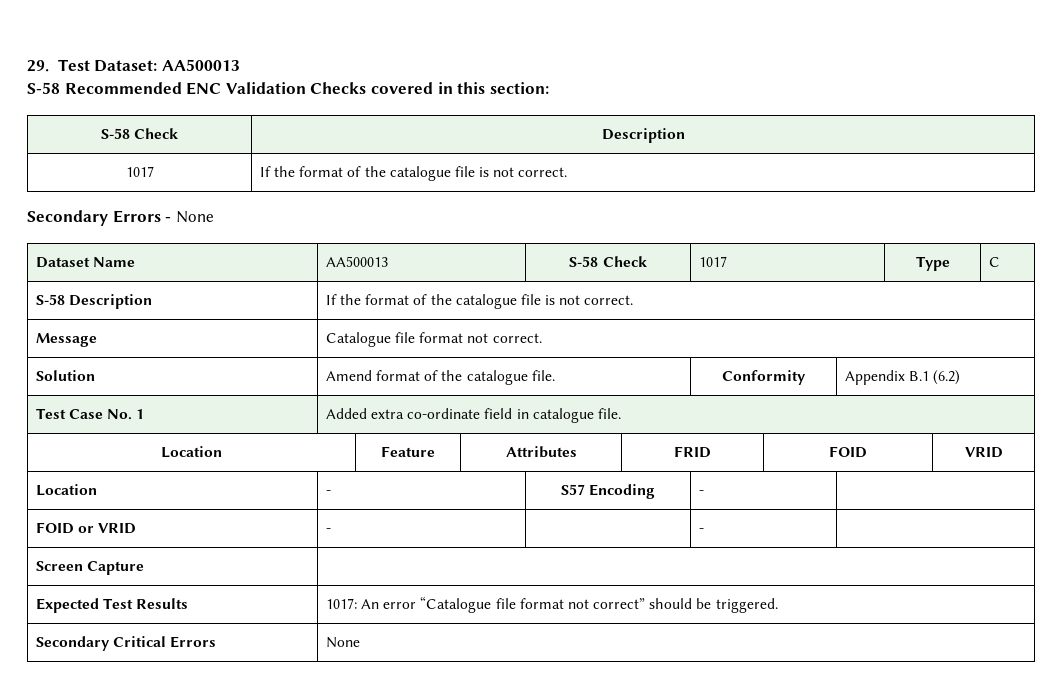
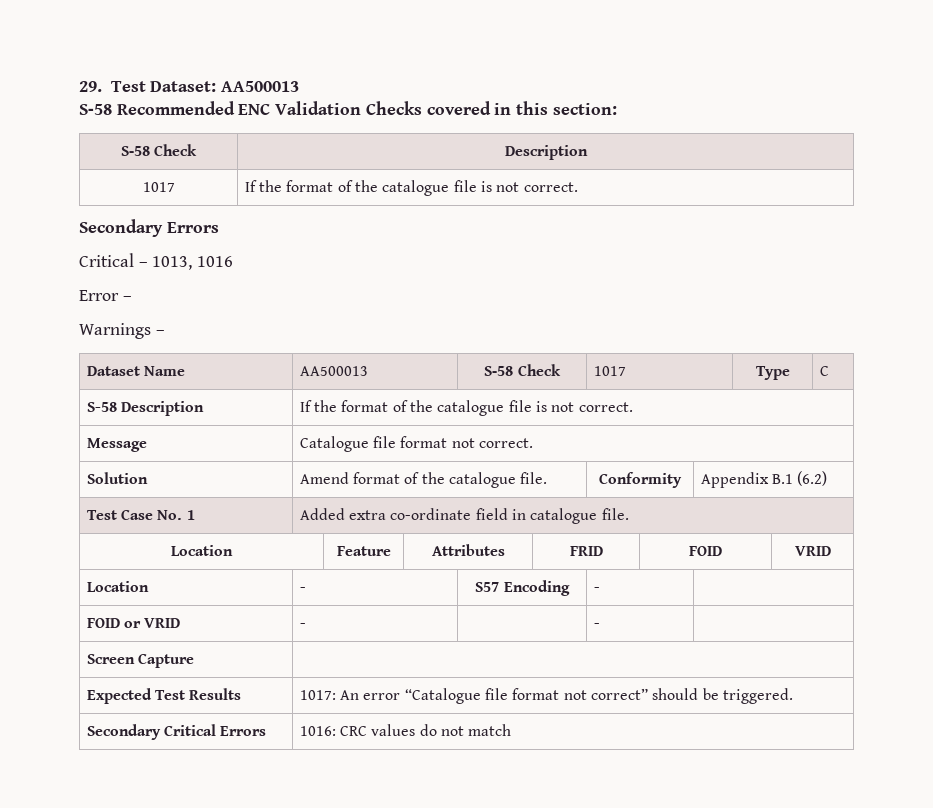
[165,211,214,223] - None -> [79,253,234,270] [79,290,132,301] [79,323,165,339] // Critical – 1013, 1016 // Error – // Warnings –
[325,637,360,648] | None -> [299,724,512,736] | 1016: CRC values do not match

